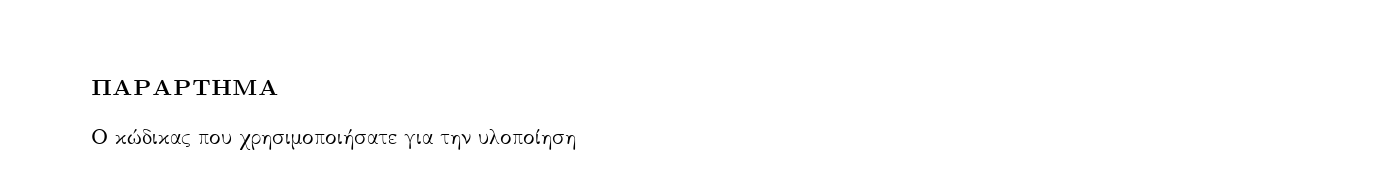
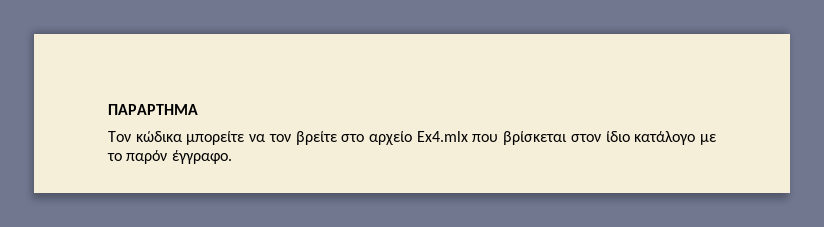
[91,129,576,150] O κώδικας που χρησιμοποιήσατε για την υλοποίηση -> [108,131,716,145] [107,150,232,164] Τον κώδικα μπορείτε να τον βρείτε στο αρχείο Ex4.mlx που βρίσκεται στον ίδιο κατάλογο με το παρόν έγγραφο.

